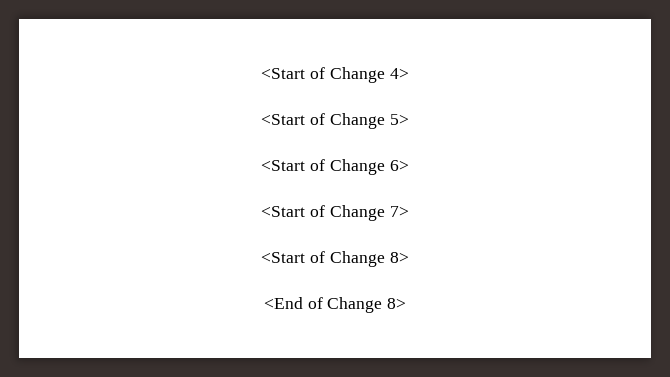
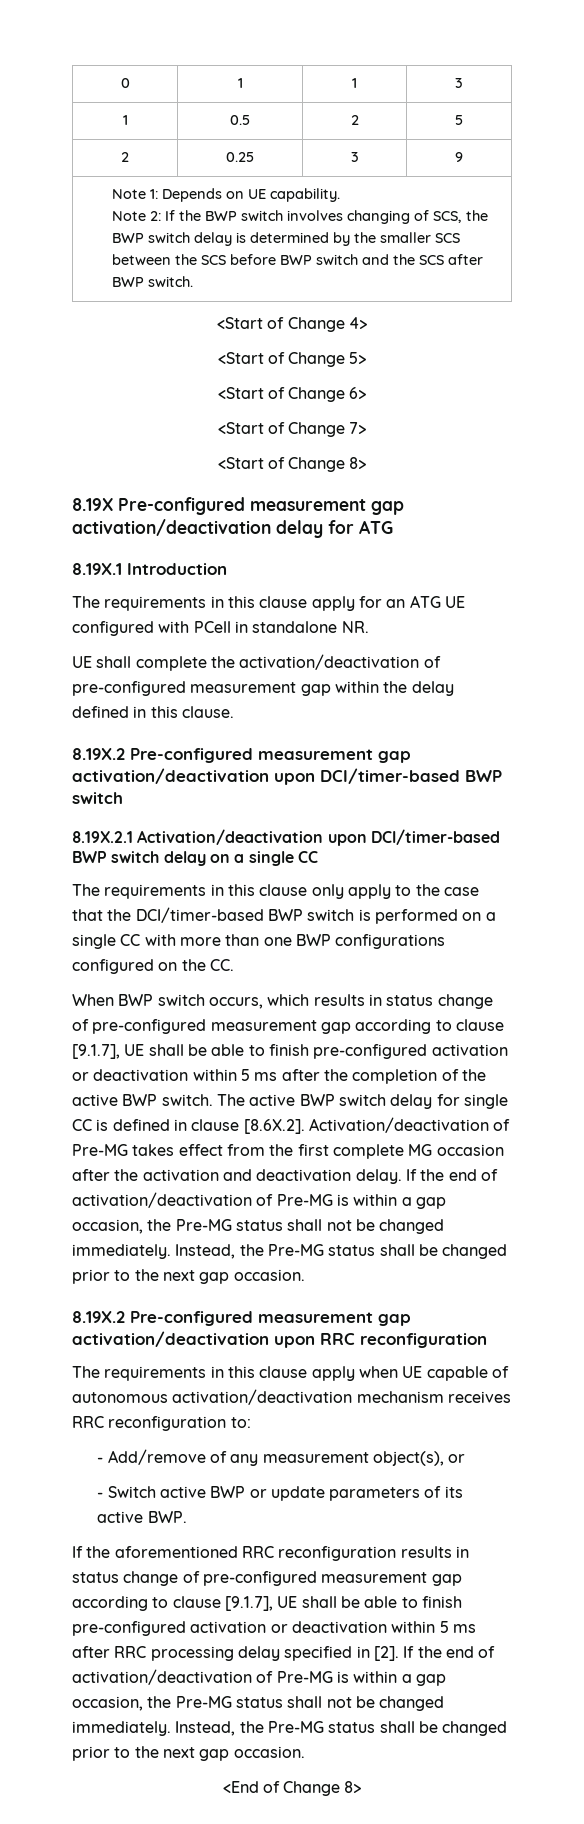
(261, 73) none -> [120,78,130,88] [237,78,243,88] [352,78,357,88] [455,78,463,88] [122,115,128,125] [230,115,250,125] [350,115,359,125] [455,115,463,125] [121,152,129,162] [226,152,254,162] [350,152,359,162] [455,152,463,162] [111,188,340,202] [111,210,488,224] [111,232,460,246] [111,254,483,265] [111,276,193,287] 0 | 1 | 1 | 3 // 1 | 0.5 | 2 | 5 // 2 | 0.25 | 3 | 9 // Note 1: Depends on UE capability. // Note 2: If the BWP switch involves changing of SCS, the BWP switch delay is determined by the smaller SCS between the SCS before BWP switch and the SCS after BWP switch. //
(409, 257) none -> [72,497,404,515] [72,519,393,538] [72,563,227,575] [72,595,465,611] [72,621,369,636] [72,654,441,671] [72,681,454,696] [72,706,234,718] [72,748,411,763] [72,768,502,785] [72,792,123,804] [72,829,500,846] [72,851,318,866] [72,884,479,899] [72,907,496,924] [72,934,446,949] [72,959,234,974] [72,994,493,1009] [72,1019,504,1034] [72,1044,508,1059] [72,1069,486,1084] [72,1094,508,1109] [72,1117,511,1134] [72,1144,504,1159] [72,1169,498,1184] [72,1192,446,1209] [72,1219,445,1234] [72,1244,508,1259] [72,1269,305,1284] [72,1311,411,1326] [72,1331,487,1348] [72,1366,509,1381] [72,1389,511,1405] [72,1416,251,1431] [97,1449,466,1466] [97,1486,463,1501] [97,1511,187,1523] [72,1546,469,1561] [72,1571,462,1586] [72,1596,462,1611] [72,1621,476,1636] [72,1646,496,1661] [72,1669,446,1686] [72,1696,445,1711] [72,1721,508,1736] [72,1746,305,1761] // 8.19X Pre-configured measurement gap activation/deactivation delay for ATG // 8.19X.1 Introduction // The requirements in this clause apply for an ATG UE configured with PCell in standalone NR. // UE shall complete the activation/deactivation of pre-configured measurement gap within the delay defined in this clause. // 8.19X.2 Pre-configured measurement gap activation/deactivation upon DCI/timer-based BWP switch // 8.19X.2.1 Activation/deactivation upon DCI/timer-based BWP switch delay on a single CC // The requirements in this clause only apply to the case that the DCI/timer-based BWP switch is performed on a single CC with more than one BWP configurations configured on the CC. // When BWP switch occurs, which results in status change of pre-configured measurement gap according to clause [9.1.7], UE shall be able to finish pre-configured activation or deactivation within 5 ms after the completion of the active BWP switch. The active BWP switch delay for single CC is defined in clause [8.6X.2]. Activation/deactivation of Pre-MG takes effect from the first complete MG occasion after the activation and deactivation delay. If the end of activation/deactivation of Pre-MG is within a gap occasion, the Pre-MG status shall not be changed immediately. Instead, the Pre-MG status shall be changed prior to the next gap occasion. // 8.19X.2 Pre-configured measurement gap activation/deactivation upon RRC reconfiguration // The requirements in this clause apply when UE capable of autonomous activation/deactivation mechanism receives RRC reconfiguration to: // - Add/remove of any measurement object(s), or // - Switch active BWP or update parameters of its active BWP. // If the aforementioned RRC reconfiguration results in status change of pre-configured measurement gap according to clause [9.1.7], UE shall be able to finish pre-configured activation or deactivation within 5 ms after RRC processing delay specified in [2]. If the end of activation/deactivation of Pre-MG is within a gap occasion, the Pre-MG status shall not be changed immediately. Instead, the Pre-MG status shall be changed prior to the next gap occasion.

